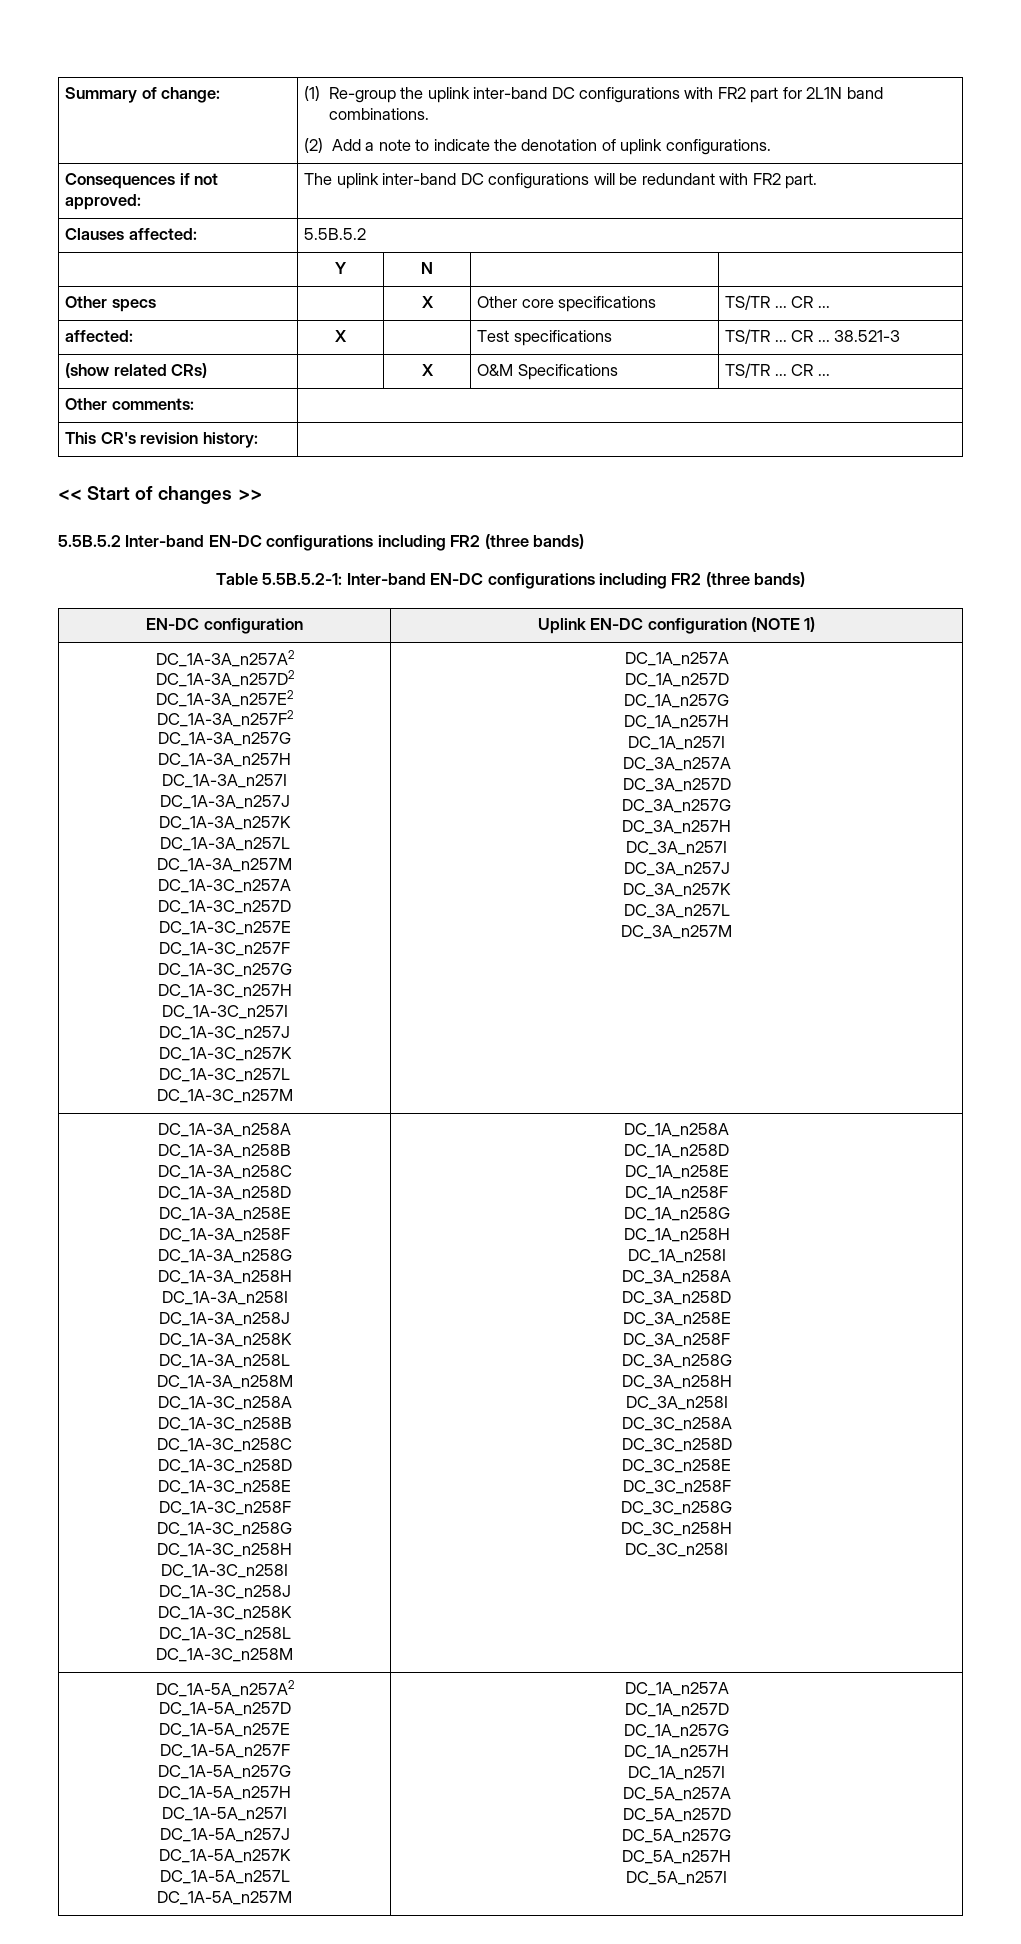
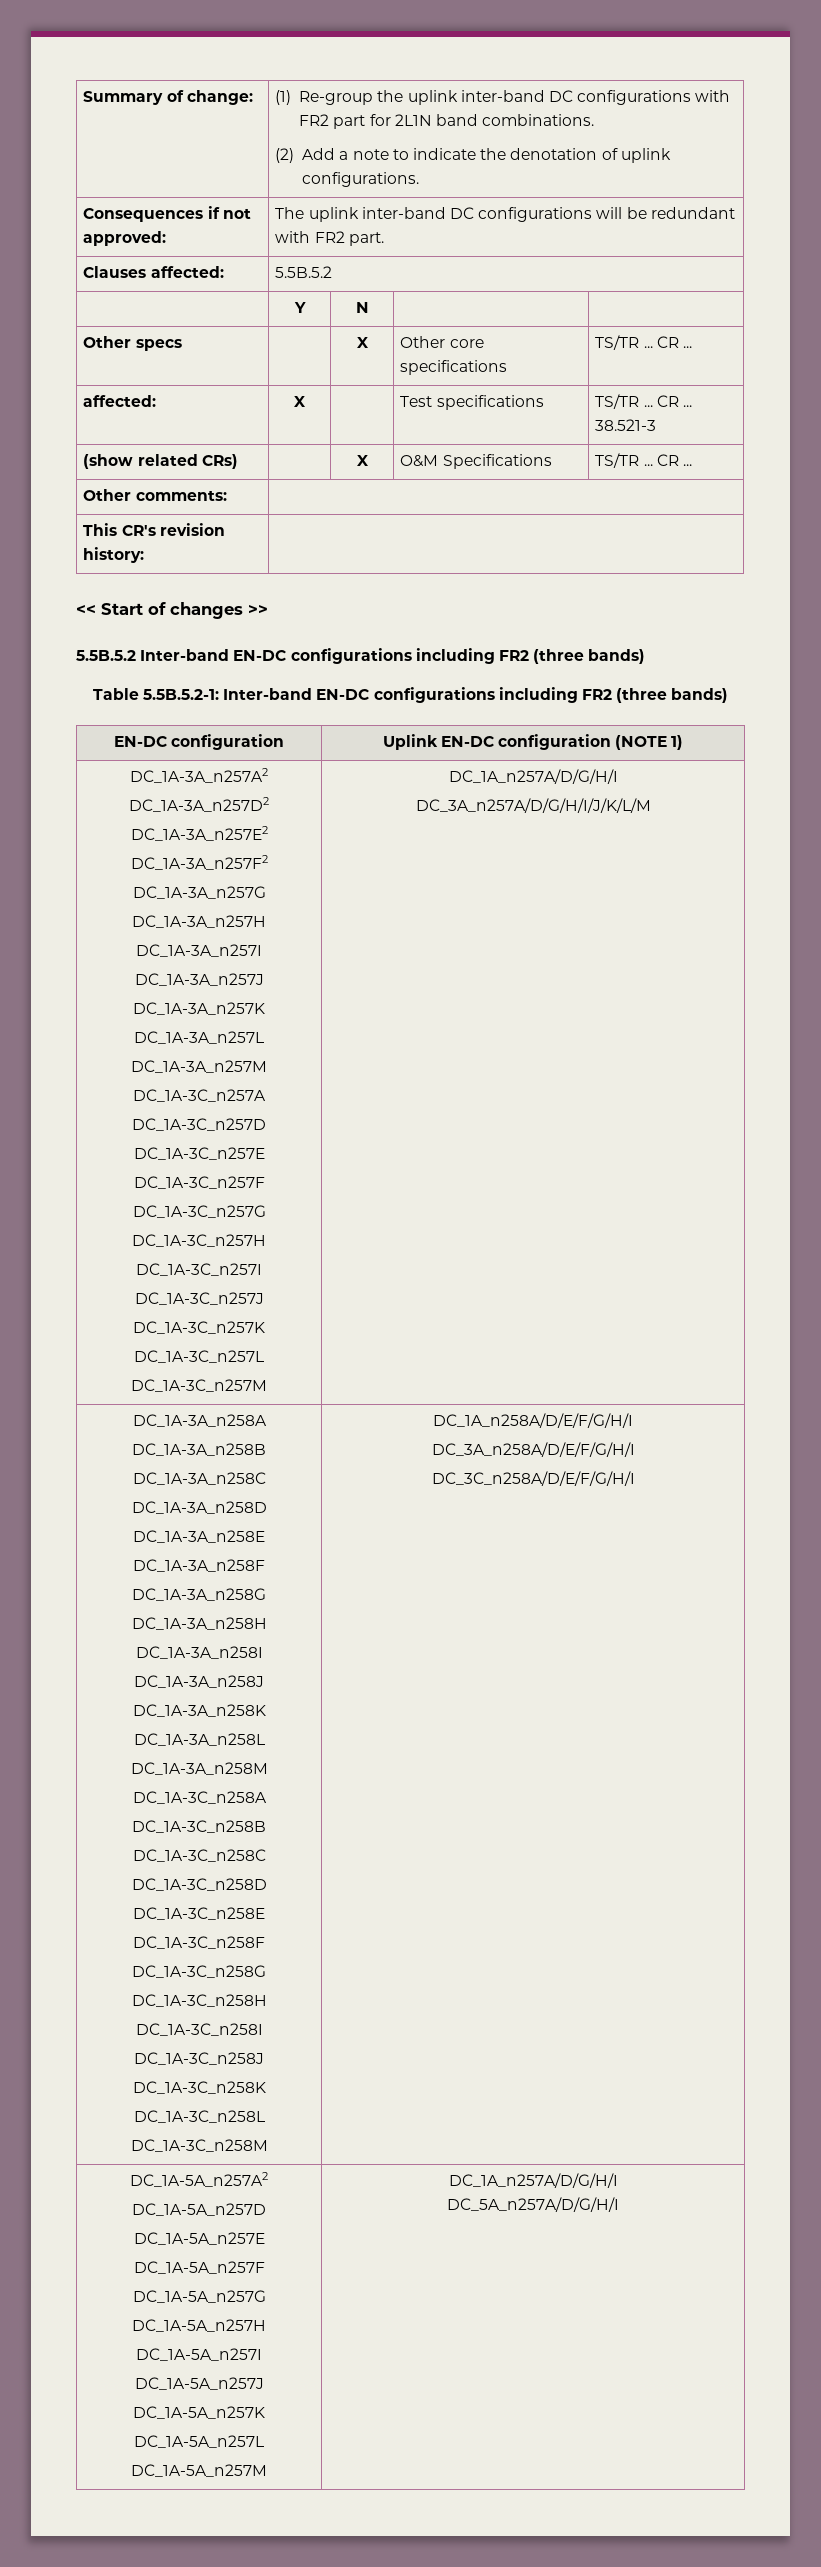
[624,652,729,666] [624,673,729,687] [624,694,729,708] [624,715,729,729] [628,736,725,750] [622,757,731,771] [622,778,731,792] [622,799,731,813] [622,820,731,834] [626,841,727,855] [623,862,730,876] [623,883,731,897] [623,904,730,918] [621,925,732,939] DC_1A_n257A // DC_1A_n257D // DC_1A_n257G // DC_1A_n257H // DC_1A_n257I // DC_3A_n257A // DC_3A_n257D // DC_3A_n257G // DC_3A_n257H // DC_3A_n257I // DC_3A_n257J // DC_3A_n257K // DC_3A_n257L // DC_3A_n257M -> [448,769,618,784] [415,798,651,813] DC_1A_n257A/D/G/H/I // DC_3A_n257A/D/G/H/I/J/K/L/M
[624,1123,729,1137] [624,1144,729,1158] [624,1165,729,1179] [625,1186,728,1200] [623,1207,730,1221] [623,1228,730,1242] [627,1249,726,1263] [622,1270,731,1284] [622,1291,731,1305] [622,1312,731,1326] [623,1333,730,1347] [621,1354,732,1368] [621,1375,732,1389] [625,1396,728,1410] [621,1417,732,1431] [621,1438,732,1452] [622,1459,731,1473] [622,1480,731,1494] [621,1501,732,1515] [621,1522,732,1536] [625,1543,728,1557] DC_1A_n258A // DC_1A_n258D // DC_1A_n258E // DC_1A_n258F // DC_1A_n258G // DC_1A_n258H // DC_1A_n258I // DC_3A_n258A // DC_3A_n258D // DC_3A_n258E // DC_3A_n258F // DC_3A_n258G // DC_3A_n258H // DC_3A_n258I // DC_3C_n258A // DC_3C_n258D // DC_3C_n258E // DC_3C_n258F // DC_3C_n258G // DC_3C_n258H // DC_3C_n258I -> [433,1413,633,1428] [431,1442,635,1457] [431,1471,635,1486] DC_1A_n258A/D/E/F/G/H/I // DC_3A_n258A/D/E/F/G/H/I // DC_3C_n258A/D/E/F/G/H/I
[624,1682,729,1696] [624,1703,729,1717] [624,1724,729,1738] [624,1745,729,1759] [628,1766,725,1780] [622,1787,731,1801] [622,1808,731,1822] [622,1829,731,1843] [622,1850,731,1864] [626,1871,727,1885] DC_1A_n257A // DC_1A_n257D // DC_1A_n257G // DC_1A_n257H // DC_1A_n257I // DC_5A_n257A // DC_5A_n257D // DC_5A_n257G // DC_5A_n257H // DC_5A_n257I -> [448,2173,618,2188] [447,2197,619,2212] DC_1A_n257A/D/G/H/I // DC_5A_n257A/D/G/H/I

